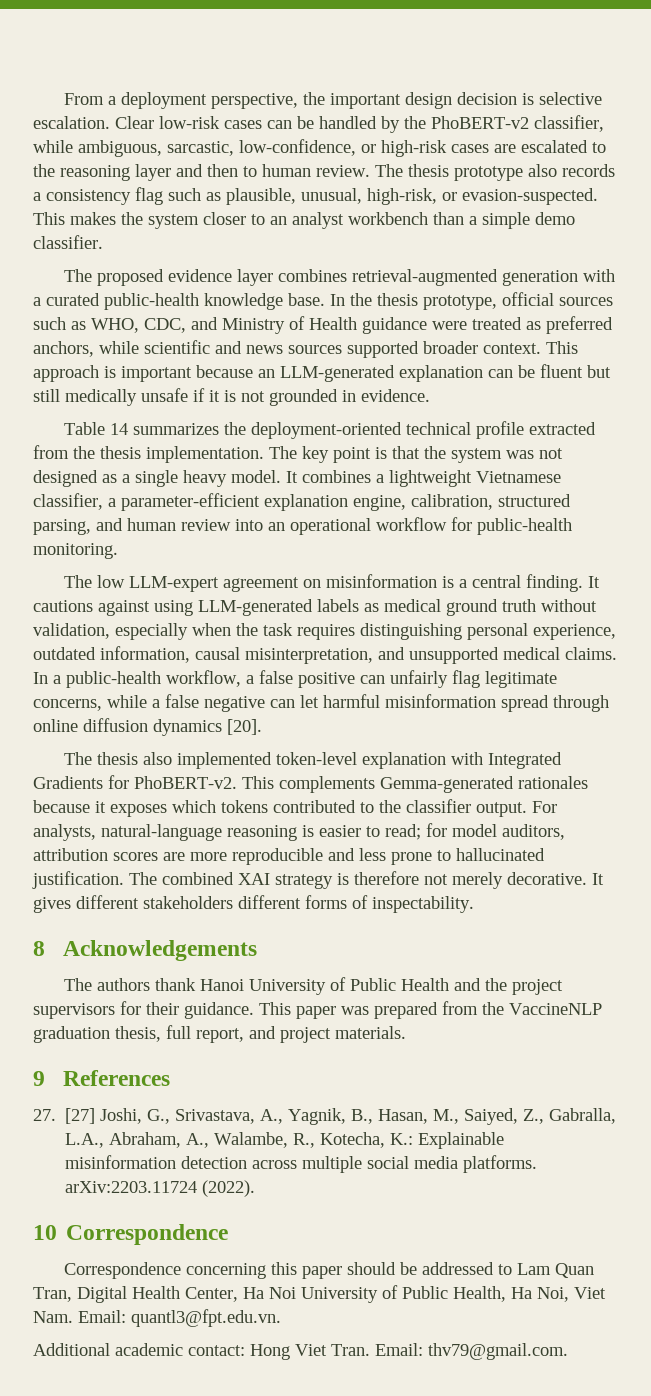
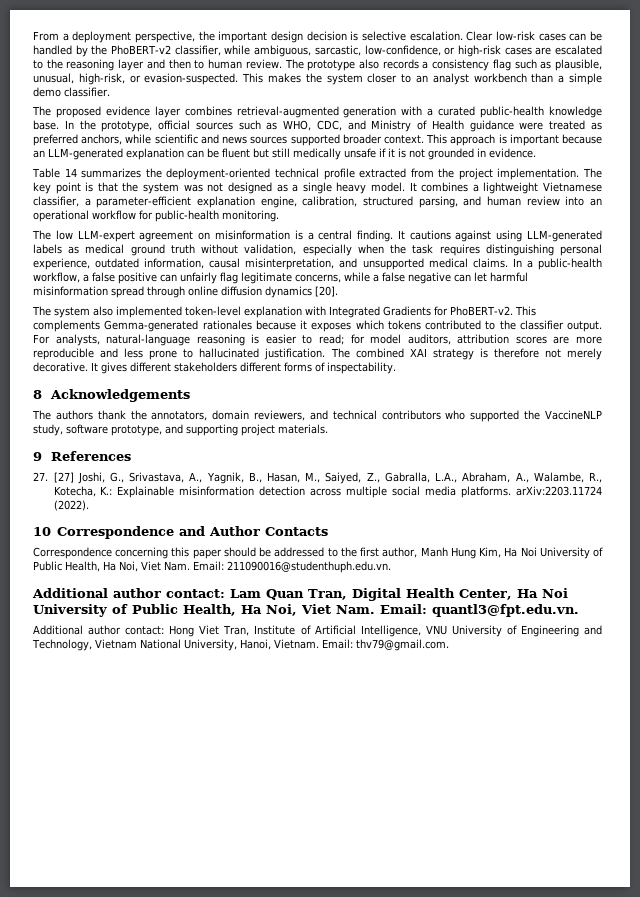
[408,164,449,177] thesis -> (304, 64) none
[377,293,418,306] thesis -> (96, 125) none
[100,446,141,459] thesis -> [458,168,493,180] project
[96,752,138,765] thesis -> [54,307,90,318] system
[199,977,563,995] [33,1001,602,1019] [33,1025,276,1043] Hanoi University of Public Health and the project supervisors for their guidance. This paper was prepared from the VaccineNLP graduation thesis, full report, and -> [130,410,603,422] [33,424,238,436] the annotators, domain reviewers, and technical contributors who supported the VaccineNLP study, software prototype, and supporting
(229, 1234) none -> [178,526,328,536] and Author Contacts
(512, 1269) none -> [340,547,604,559] [33,561,391,573] [32,588,225,598] the first author, Manh Hung Kim, Ha Noi University of Public Health, Ha Noi, Viet Nam. Email: 211090016@studenthuph.edu.vn. // Additional author contact:
[115,1343,183,1356] academic -> [88,625,122,635] author
[331,1344,370,1356] Tran. -> [223,625,603,637] [32,639,319,651] Tran, Institute of Artificial Intelligence, VNU University of Engineering and Technology, Vietnam National University, Hanoi, Vietnam.

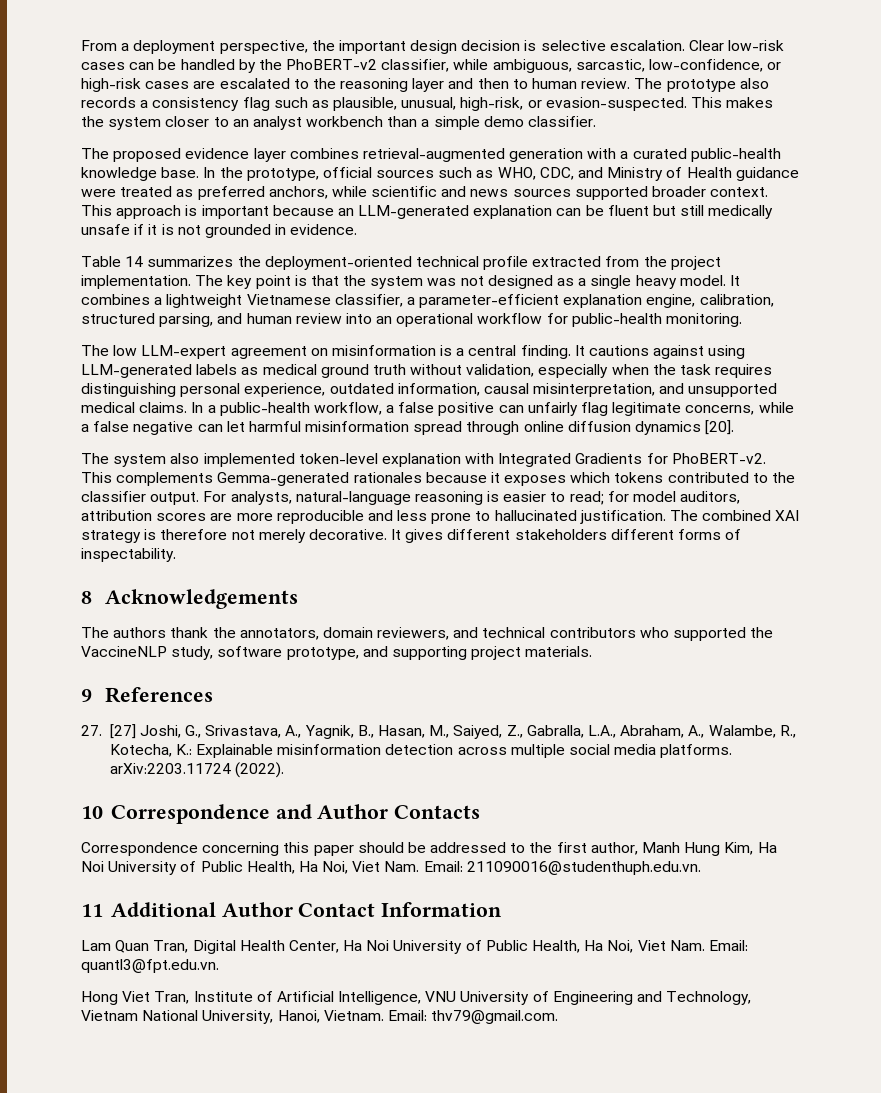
[32,588,225,598] Additional author contact: -> [81,902,503,917] 11 Additional Author Contact Information //
[33,625,165,635] Additional author contact: -> (219, 966) none

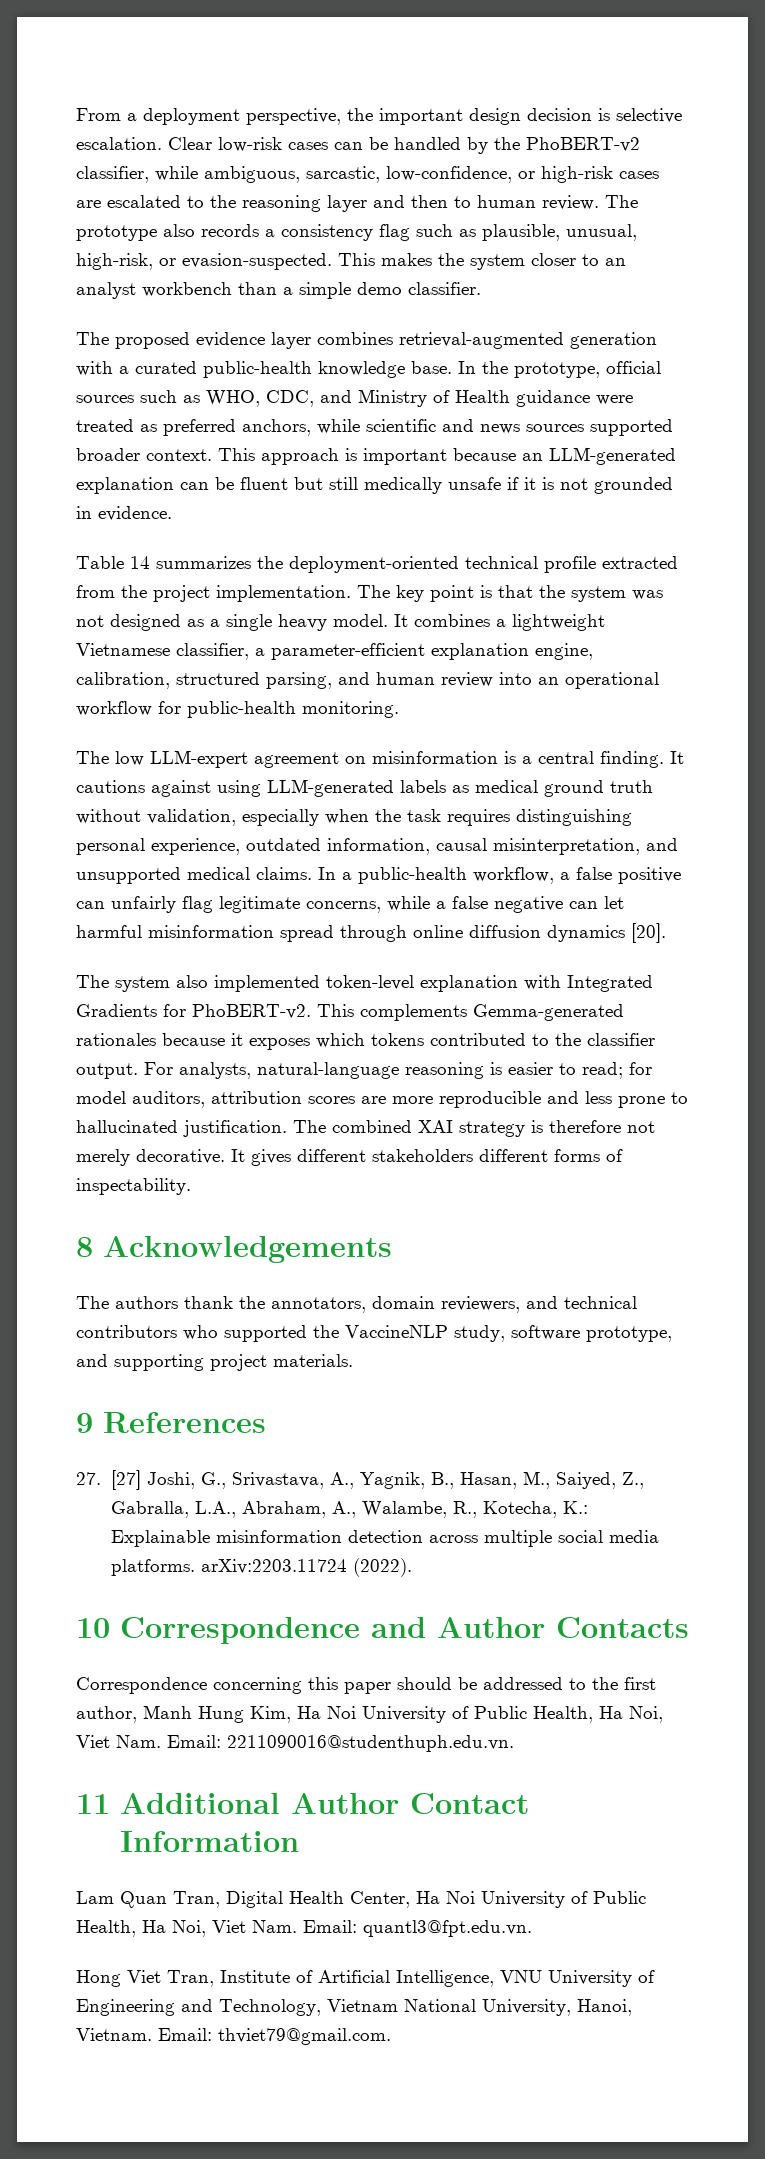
[466,861,701,875] 211090016@studenthuph.edu.vn. -> [227,1735,514,1752] 2211090016@studenthuph.edu.vn.
[431,1010,559,1024] thv79@gmail.com. -> [218,2028,391,2045] thviet79@gmail.com.

